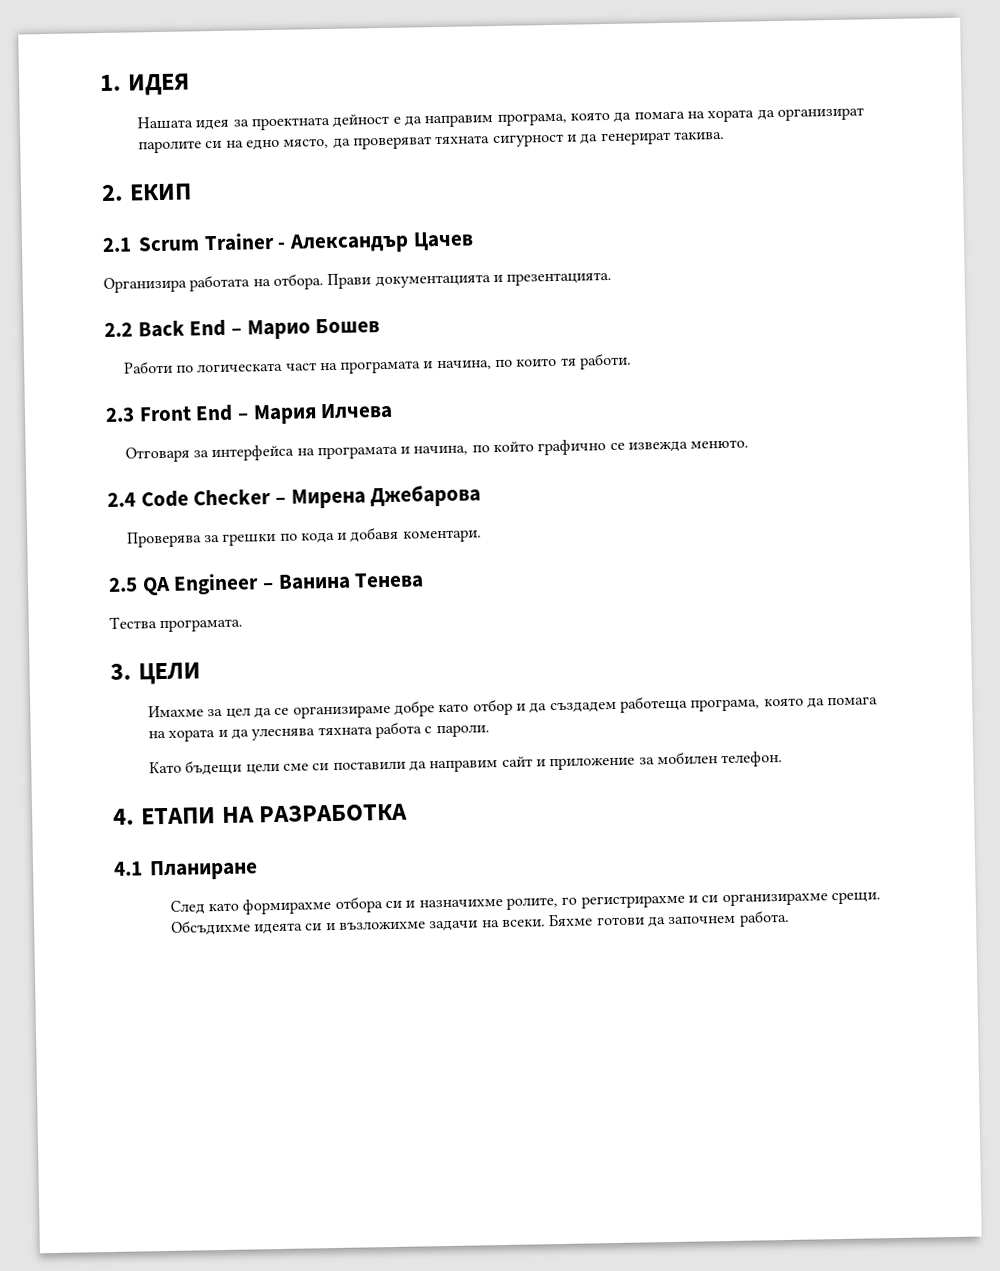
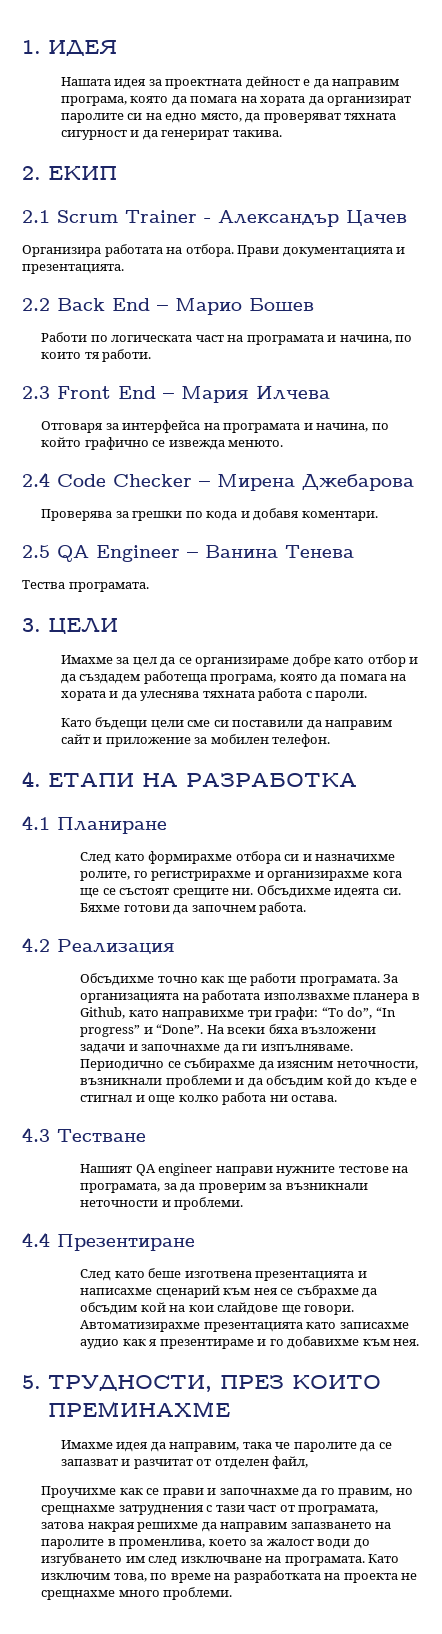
[701,891,881,907] [170,919,546,936] си организирахме срещи. Обсъдихме идеята си и възложихме задачи на всеки. -> [267,871,402,881] [80,885,401,898] организирахме кога ще се състоят срещите ни. Обсъдихме идеята си.
(790, 918) none -> [22,937,175,954] [80,973,399,986] [80,990,420,1003] [80,1007,396,1020] [80,1024,377,1037] [80,1044,353,1054] [80,1058,418,1071] [80,1075,418,1088] [80,1092,338,1105] [22,1127,146,1142] [80,1163,409,1176] [80,1183,368,1193] [80,1197,244,1210] [22,1232,195,1251] [80,1268,367,1281] [80,1285,378,1298] [80,1302,355,1315] [80,1320,409,1332] [80,1336,420,1349] [22,1375,381,1392] [47,1401,230,1417] [60,1440,392,1452] [60,1456,309,1469] [41,1486,413,1498] [41,1505,379,1515] [41,1522,392,1532] [41,1539,370,1549] [41,1553,400,1566] [41,1570,418,1583] [41,1587,233,1600] // 4.2 Реализация // Обсъдихме точно как ще работи програмата. За организацията на работата използвахме планера в Github, като направихме три графи: “To do”, “In progress” и “Done”. На всеки бяха възложени задачи и започнахме да ги изпълняваме. Периодично се събирахме да изясним неточности, възникнали проблеми и да обсъдим кой до къде е стигнал и още колко работа ни остава. // 4.3 Тестване // Нашият QA engineer направи нужните тестове на програмата, за да проверим за възникнали неточности и проблеми. // 4.4 Презентиране // След като беше изготвена презентацията и написахме сценарий към нея се събрахме да обсъдим кой на кои слайдове ще говори. Автоматизирахме презентацията като записахме аудио как я презентираме и го добавихме към нея. // 5. ТРУДНОСТИ, ПРЕЗ КОИТО ПРЕМИНАХМЕ // Имахме идея да направим, така че паролите да се запазват и разчитат от отделен файл, // Проучихме как се прави и започнахме да го правим, но срещнахме затруднения с тази част от програмата, затова накрая решихме да направим запазването на паролите в променлива, което за жалост води до изгубването им след изключване на програмата. Като изключим това, по време на разработката на проекта не срещнахме много проблеми.

